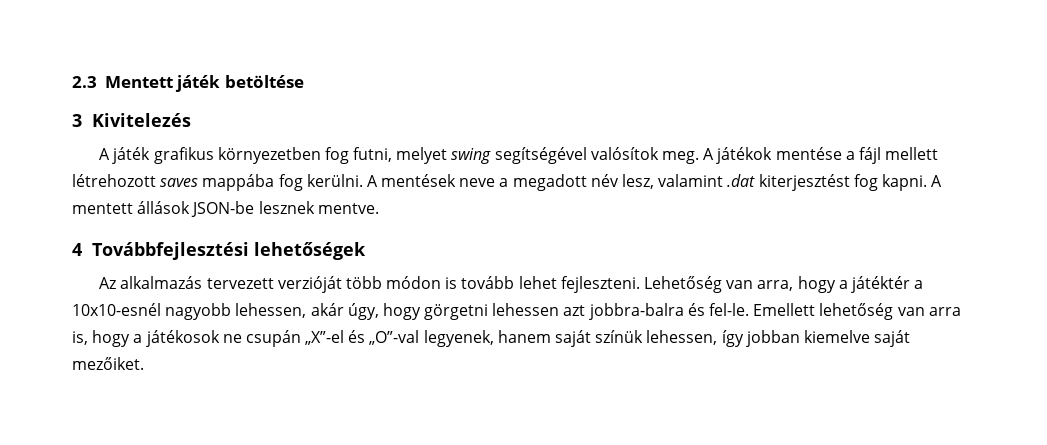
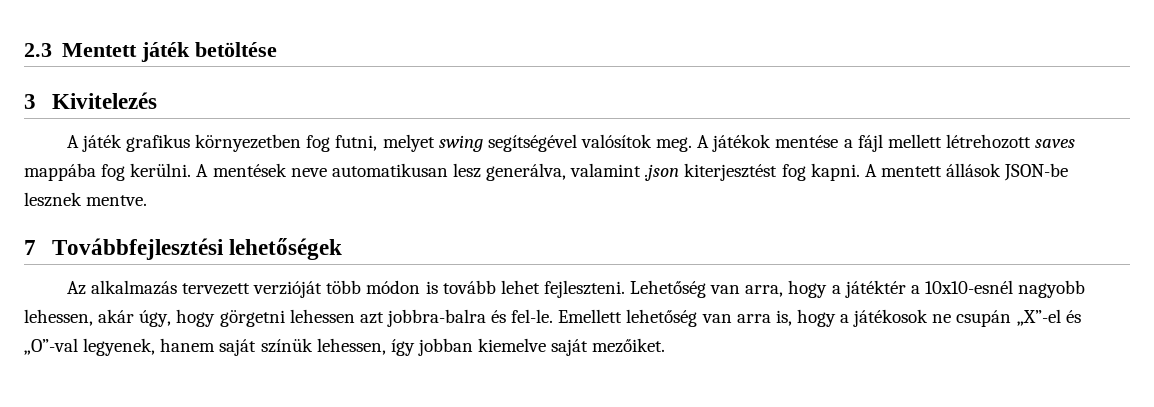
[499,174,756,191] a megadott név lesz, valamint .dat -> [331,163,680,181] automatikusan lesz generálva, valamint .json
[72,243,82,256] 4 -> [24,240,36,255] 7

